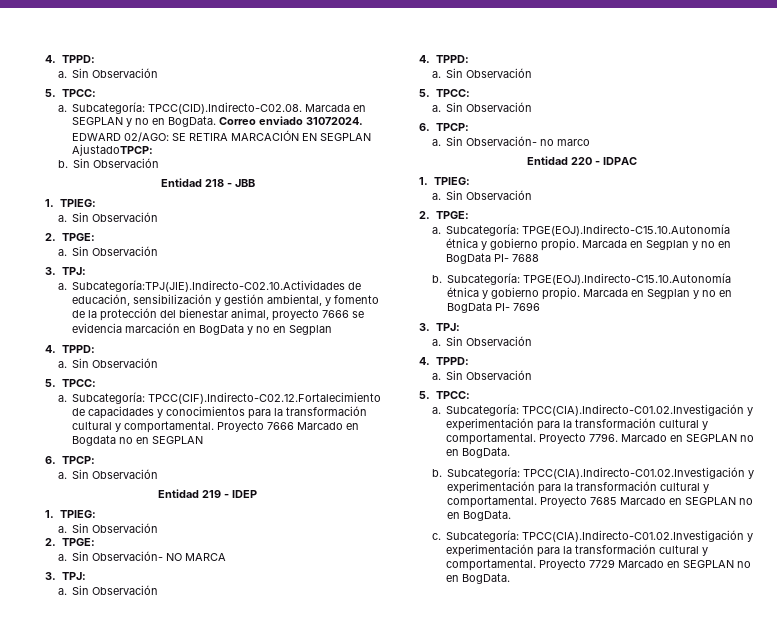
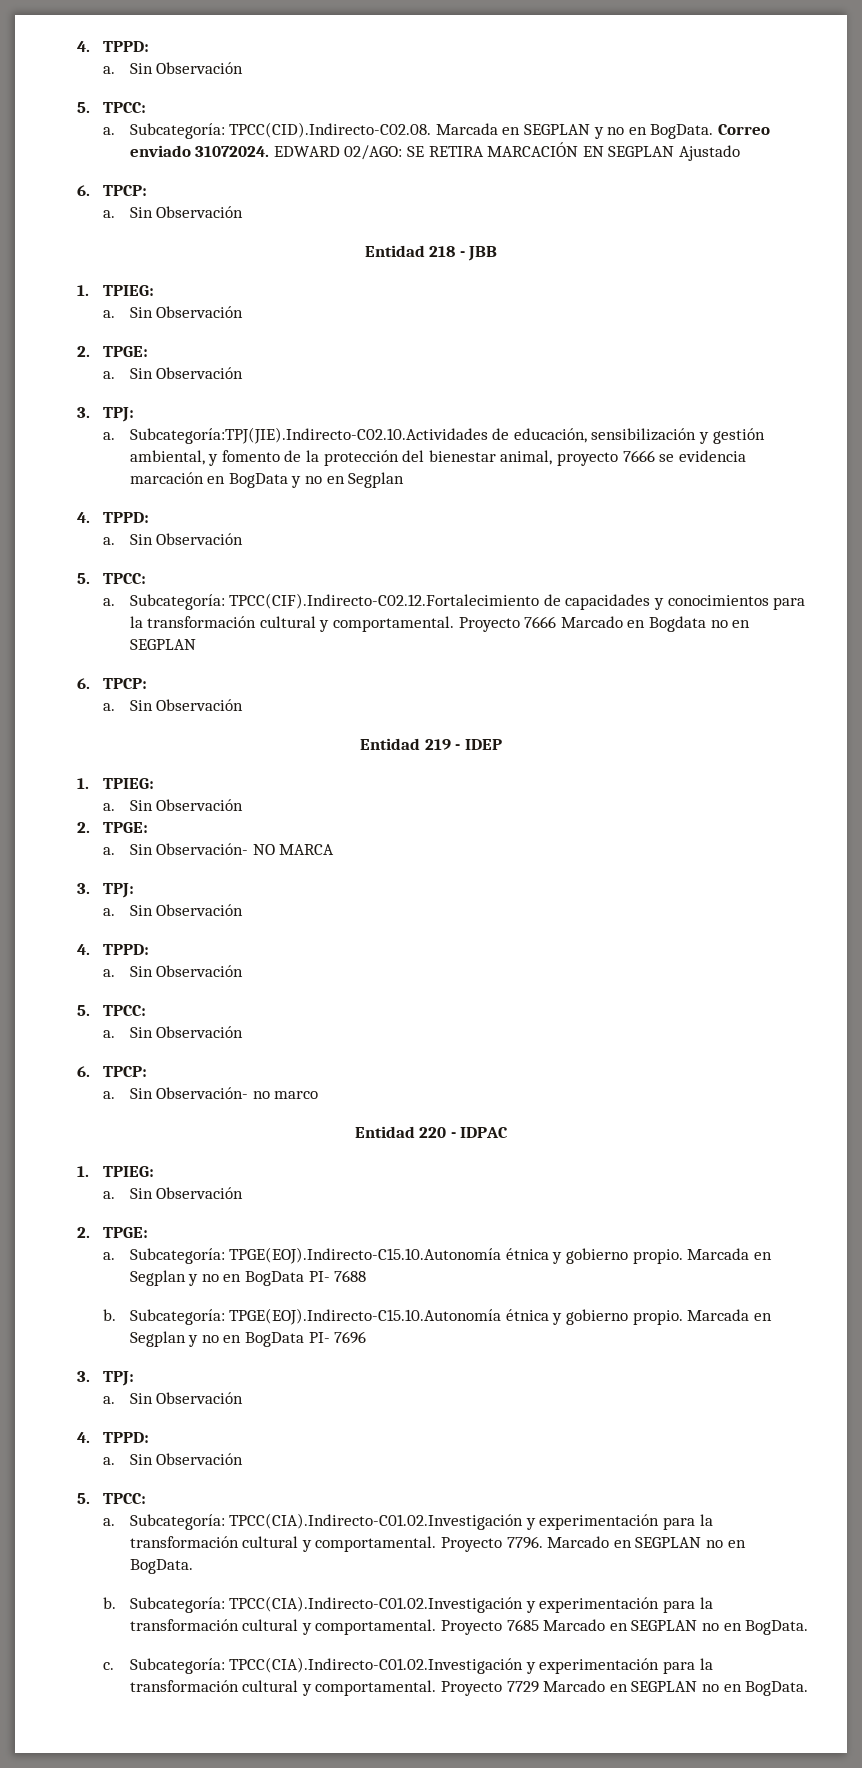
[72,144,154,156] [57,160,68,168] AjustadoTPCP: // b. -> [678,145,740,161] [76,185,148,196] [103,210,116,218] Ajustado // 6. TPCP: // a.

